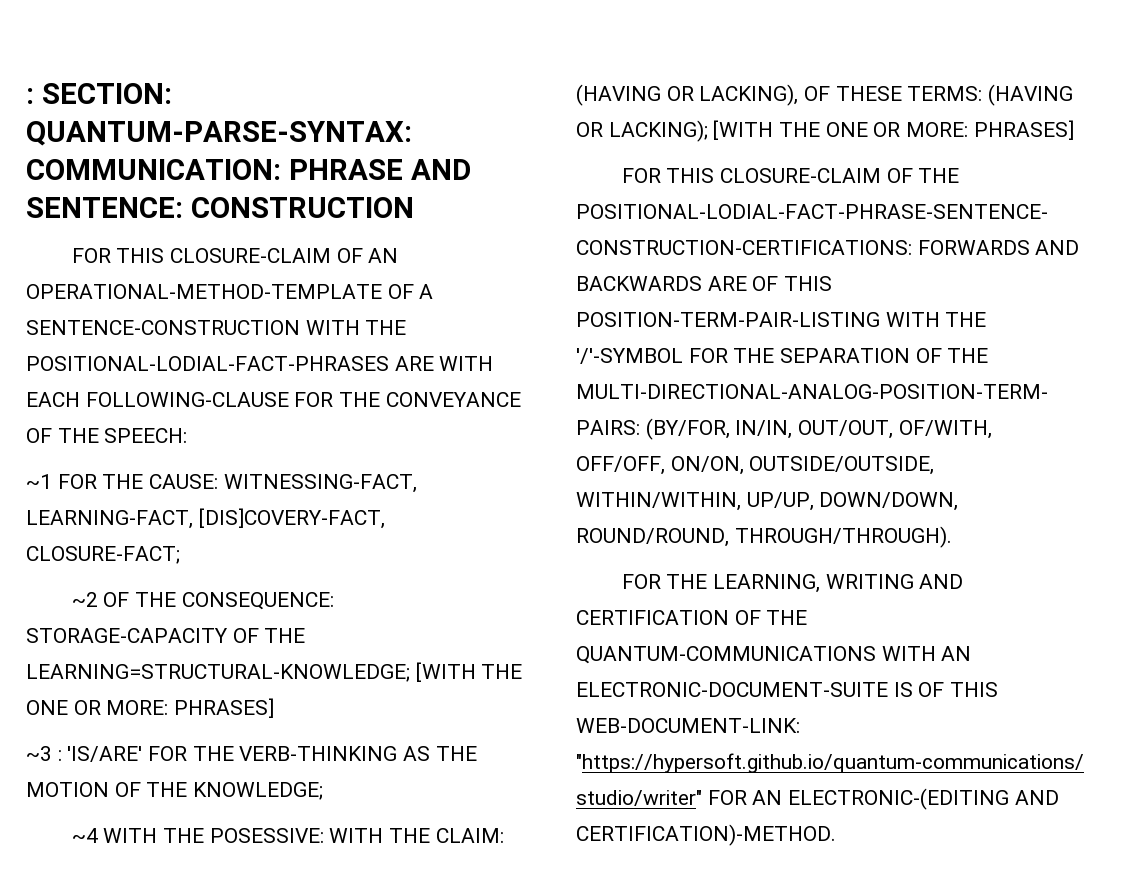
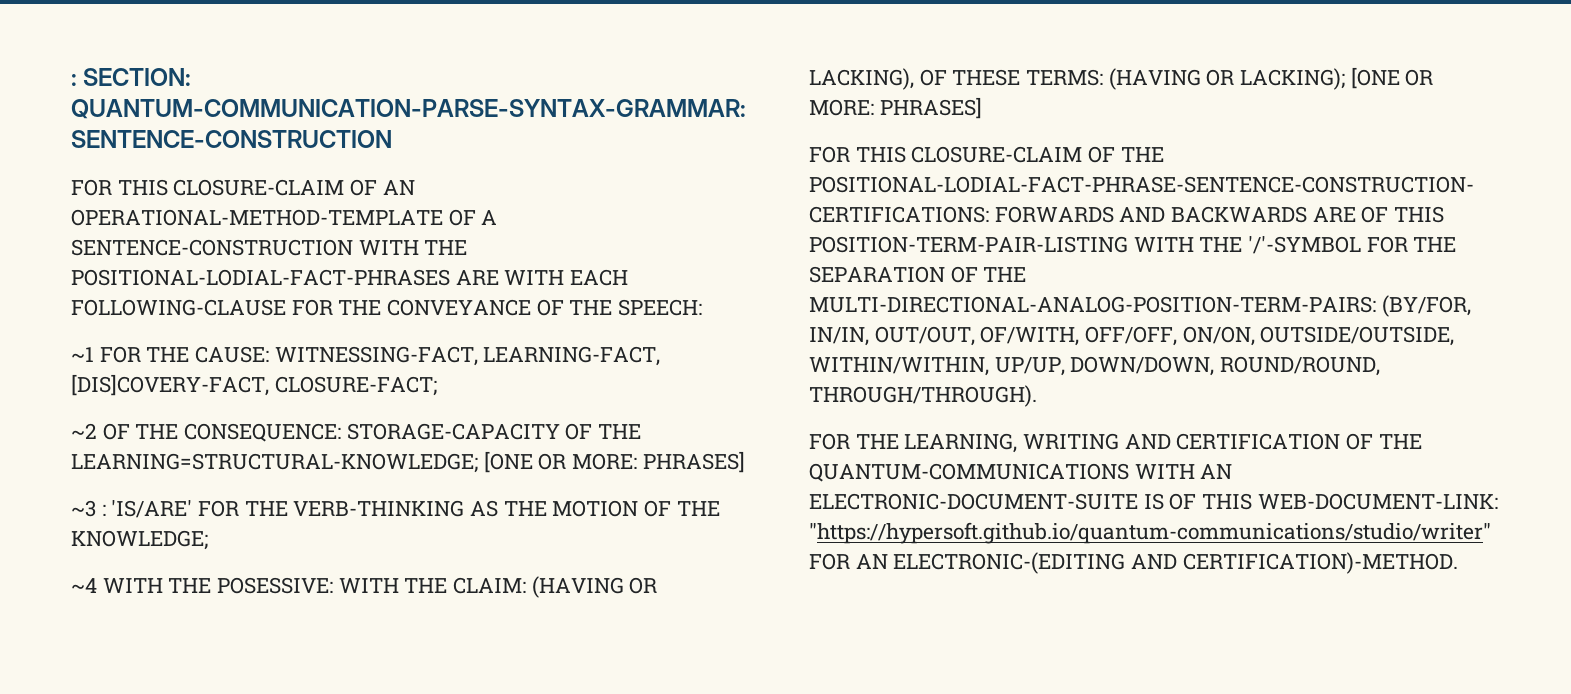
[26,121,412,146] [26,159,471,180] [26,197,414,218] QUANTUM-PARSE-SYNTAX: COMMUNICATION: PHRASE AND SENTENCE: CONSTRUCTION -> [71,99,746,119] [71,130,392,148] QUANTUM-COMMUNICATION-PARSE-SYNTAX-GRAMMAR: SENTENCE-CONSTRUCTION
[415,662,523,682] [26,700,68,715] [WITH THE ONE -> [483,451,533,473] [ONE
[713,120,868,140] [WITH THE ONE -> [1350,67,1400,89] [ONE

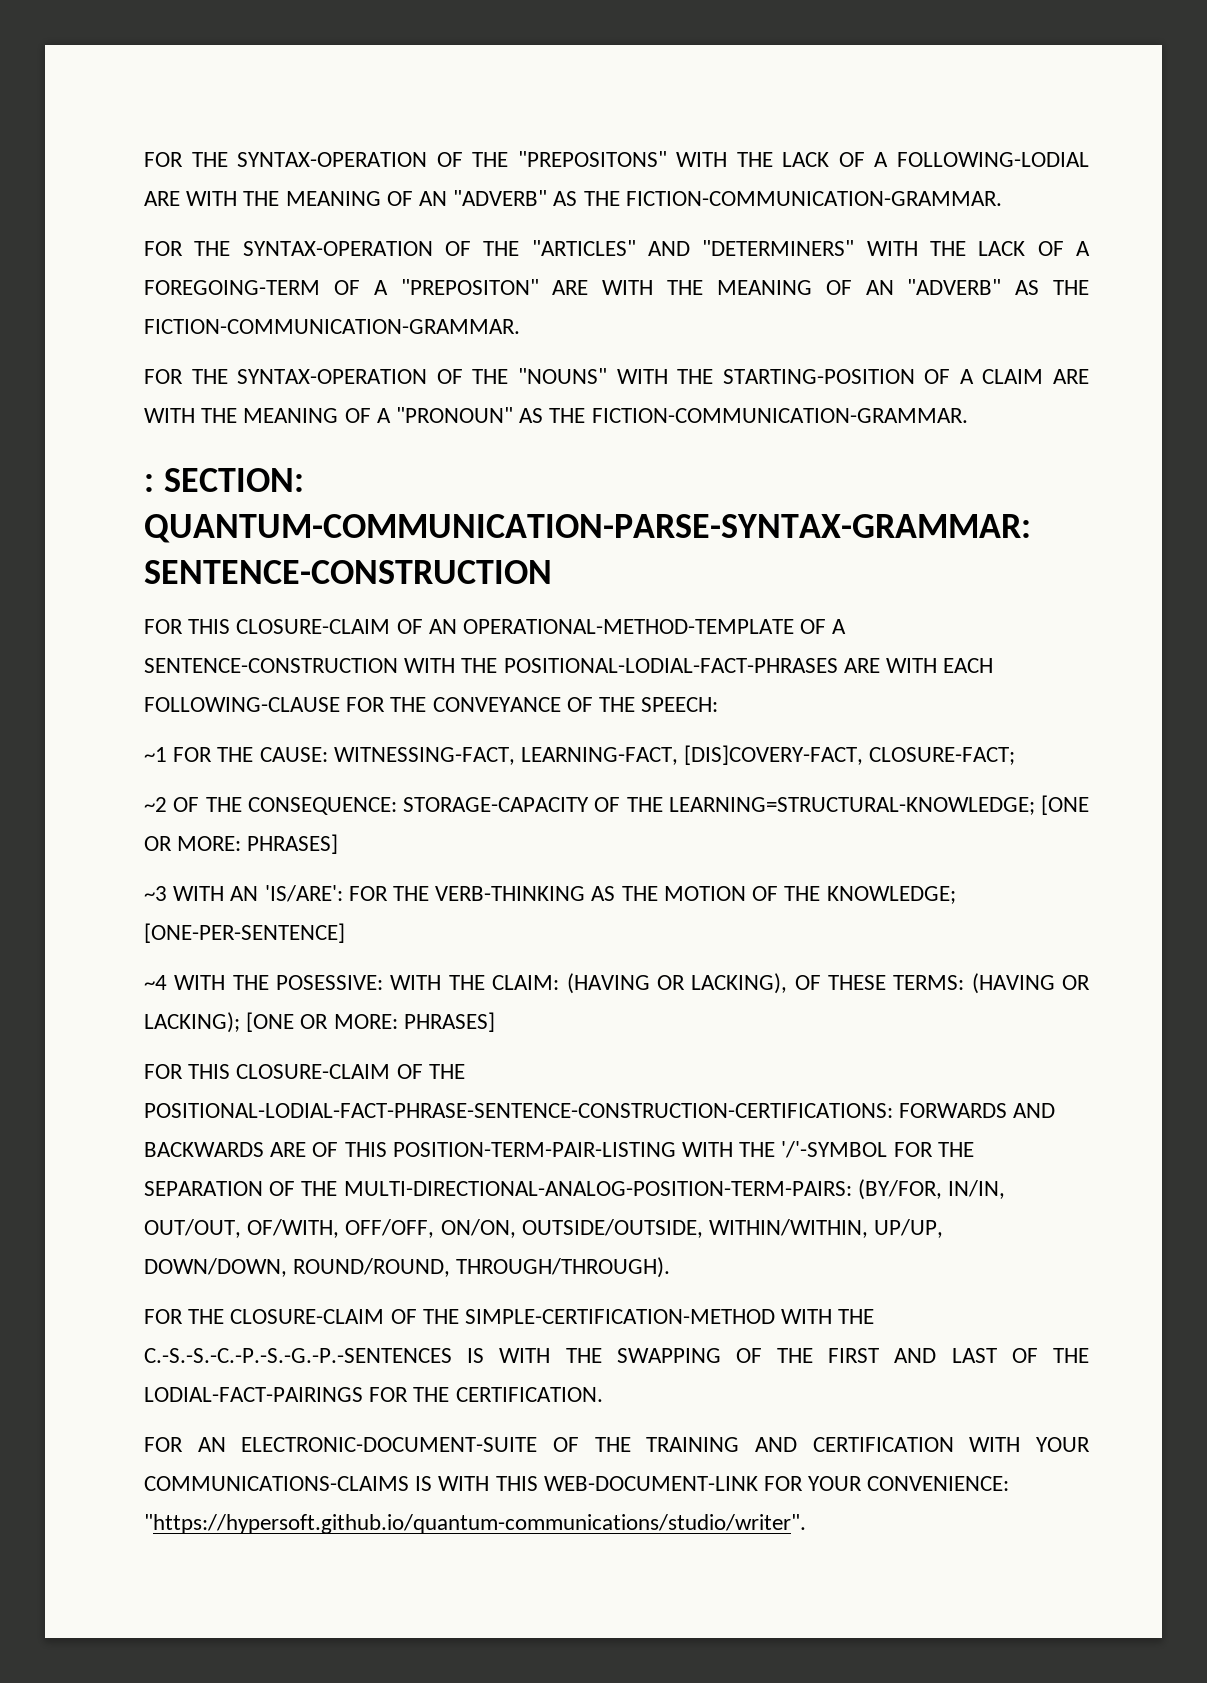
(71, 80) none -> [144,151,1089,167] [144,190,1002,206] [144,240,1091,256] [144,279,1090,295] [144,319,520,334] [144,368,1090,384] [144,407,968,423] FOR THE SYNTAX-OPERATION OF THE "PREPOSITONS" WITH THE LACK OF A FOLLOWING-LODIAL ARE WITH THE MEANING OF AN "ADVERB" AS THE FICTION-COMMUNICATION-GRAMMAR. // FOR THE SYNTAX-OPERATION OF THE "ARTICLES" AND "DETERMINERS" WITH THE LACK OF A FOREGOING-TERM OF A "PREPOSITON" ARE WITH THE MEANING OF AN "ADVERB" AS THE FICTION-COMMUNICATION-GRAMMAR. // FOR THE SYNTAX-OPERATION OF THE "NOUNS" WITH THE STARTING-POSITION OF A CLAIM ARE WITH THE MEANING OF A "PRONOUN" AS THE FICTION-COMMUNICATION-GRAMMAR. //
[101,500,193,518] : 'IS/ARE' -> [173,885,343,902] WITH AN 'IS/ARE':
(208, 540) none -> [144,923,345,943] [ONE-PER-SENTENCE]
[904,433,1422,453] [809,463,1233,482] [809,493,1498,510] [809,522,1491,544] [809,552,1458,574] LEARNING, WRITING AND CERTIFICATION OF THE QUANTUM-COMMUNICATIONS WITH AN ELECTRONIC-DOCUMENT-SUITE IS OF THIS WEB-DOCUMENT-LINK: "https://hypersoft.github.io/quantum-communications/studio/writer" FOR AN ELECTRONIC-(EDITING AND CERTIFICATION)-METHOD. -> [230,1309,875,1324] [144,1348,1089,1363] [144,1387,603,1402] [144,1437,1090,1452] [144,1476,1010,1491] [144,1514,806,1534] CLOSURE-CLAIM OF THE SIMPLE-CERTIFICATION-METHOD WITH THE C.-S.-S.-C.-P.-S.-G.-P.-SENTENCES IS WITH THE SWAPPING OF THE FIRST AND LAST OF THE LODIAL-FACT-PAIRINGS FOR THE CERTIFICATION. // FOR AN ELECTRONIC-DOCUMENT-SUITE OF THE TRAINING AND CERTIFICATION WITH YOUR COMMUNICATIONS-CLAIMS IS WITH THIS WEB-DOCUMENT-LINK FOR YOUR CONVENIENCE: "https://hypersoft.github.io/quantum-communications/studio/writer".

